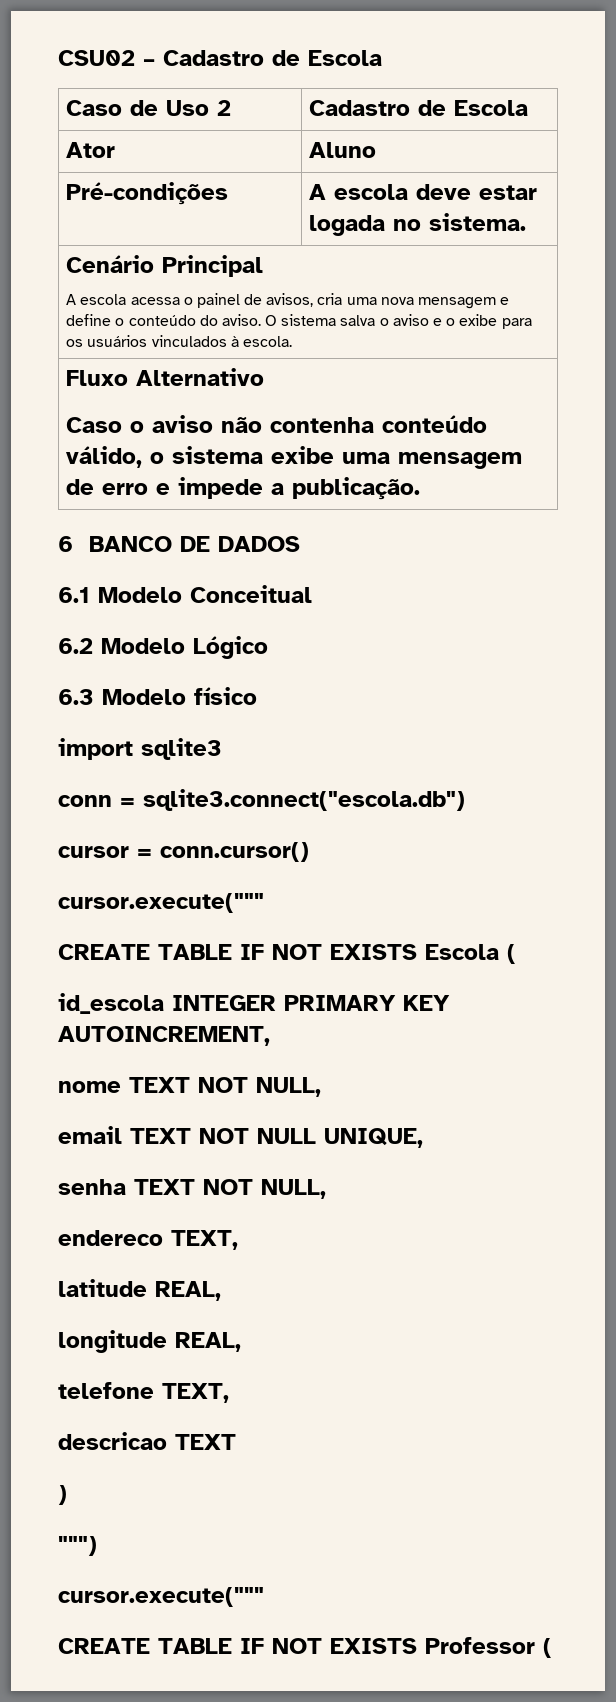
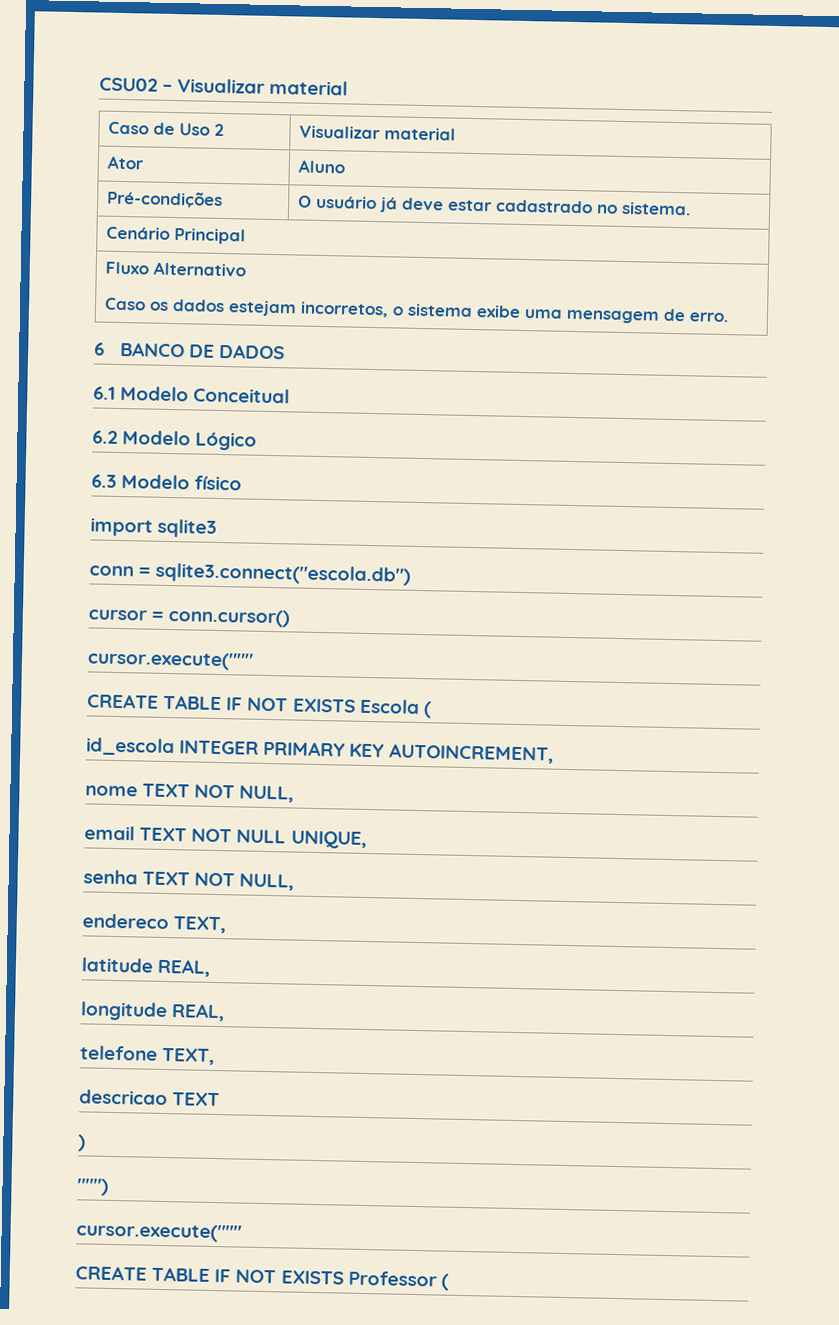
[163,50,382,66] Cadastro de Escola -> [177,78,349,96] Visualizar material
[309,100,529,116] Cadastro de Escola -> [299,125,457,141] Visualizar material
[309,184,409,200] A escola -> [298,195,399,213] O usuário já
[309,215,386,236] logada -> [495,199,594,214] cadastrado
[66,293,510,309] [66,314,532,329] [66,335,292,347] [66,368,265,386] [66,415,488,433] [66,446,143,468] // A escola acessa o painel de avisos, cria uma nova mensagem e define o conteúdo do aviso. O sistema salva o aviso e o exibe para os usuários vinculados à escola. // Fluxo Alternativo // Caso o aviso não contenha conteúdo válido, -> [105,261,247,277] [104,297,390,318] // Fluxo Alternativo // Caso os dados estejam incorretos,
[102,477,421,500] erro e impede a publicação. -> [689,312,730,323] erro.

